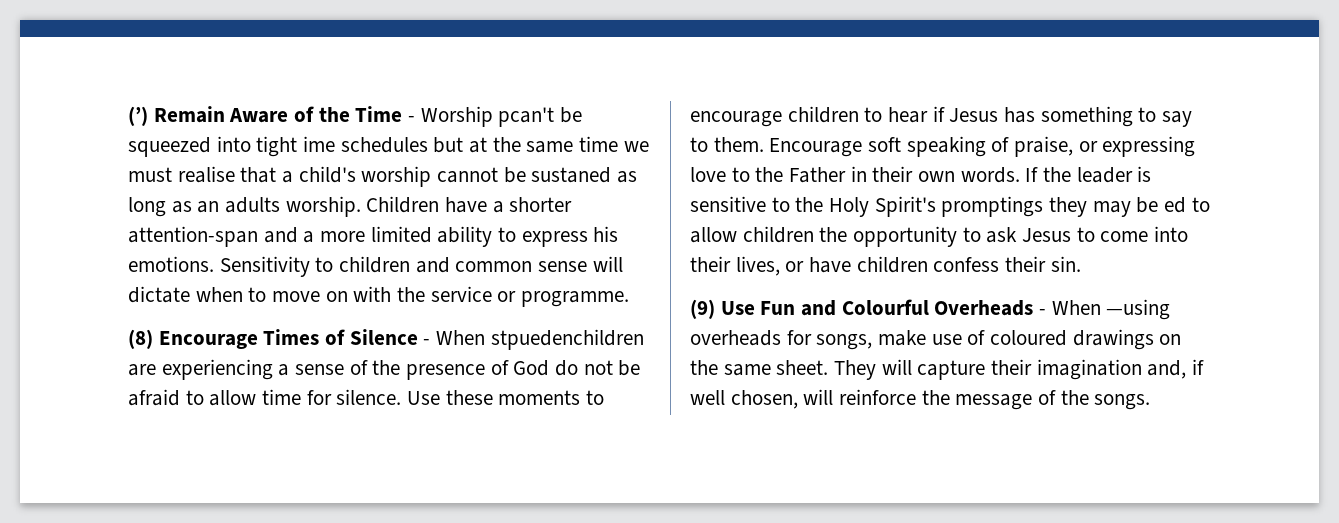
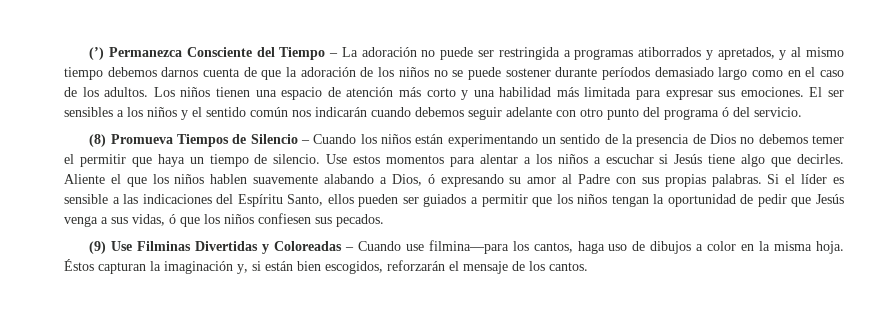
[153,106,583,127] [128,136,649,157] [128,166,638,187] [128,196,573,217] [128,226,619,247] [128,256,623,277] [128,286,630,307] [128,329,644,350] [128,359,641,380] [128,389,605,406] [690,106,1193,127] [690,136,1196,157] [690,166,1152,183] [690,196,1210,217] [690,226,1189,247] [690,256,1081,276] [690,299,1171,320] [690,329,1182,350] [690,359,1205,380] [690,389,1151,410] Remain Aware of the Time - Worship pcan't be squeezed into tight ime schedules but at the same time we must realise that a child's worship cannot be sustaned as long as an adults worship. Children have a shorter attention-span and a more limited ability to express his emotions. Sensitivity to children and common sense will dictate when to move on with the service or programme. // (8) Encourage Times of Silence - When stpuedenchildren are experiencing a sense of the presence of God do not be afraid to allow time for silence. Use these moments to encourage children to hear if Jesus has something to say to them. Encourage soft speaking of praise, or expressing love to the Father in their own words. If the leader is sensitive to the Holy Spirit's promptings they may be ed to allow children the opportunity to ask Jesus to come into their lives, or have children confess their sin. // (9) Use Fun and Colourful Overheads - When —using overheads for songs, make use of coloured drawings on the same sheet. They will capture their imagination and, if well chosen, will reinforce the message of the songs. -> [109,47,844,60] [64,67,844,80] [64,87,844,100] [64,107,802,120] [89,134,844,147] [64,154,845,167] [64,174,844,187] [64,194,844,207] [64,213,384,227] [89,240,845,254] [64,259,588,274] Permanezca Consciente del Tiempo – La adoración no puede ser restringida a programas atiborrados y apretados, y al mismo tiempo debemos darnos cuenta de que la adoración de los niños no se puede sostener durante períodos demasiado largo como en el caso de los adultos. Los niños tienen una espacio de atención más corto y una habilidad más limitada para expresar sus emociones. El ser sensibles a los niños y el sentido común nos indicarán cuando debemos seguir adelante con otro punto del programa ó del servicio. // (8) Promueva Tiempos de Silencio – Cuando los niños están experimentando un sentido de la presencia de Dios no debemos temer el permitir que haya un tiempo de silencio. Use estos momentos para alentar a los niños a escuchar si Jesús tiene algo que decirles. Aliente el que los niños hablen suavemente alabando a Dios, ó expresando su amor al Padre con sus propias palabras. Si el líder es sensible a las indicaciones del Espíritu Santo, ellos pueden ser guiados a permitir que los niños tengan la oportunidad de pedir que Jesús venga a sus vidas, ó que los niños confiesen sus pecados. // (9) Use Filminas Divertidas y Coloreadas – Cuando use filmina—para los cantos, haga uso de dibujos a color en la misma hoja. Éstos capturan la imaginación y, si están bien escogidos, reforzarán el mensaje de los cantos.

